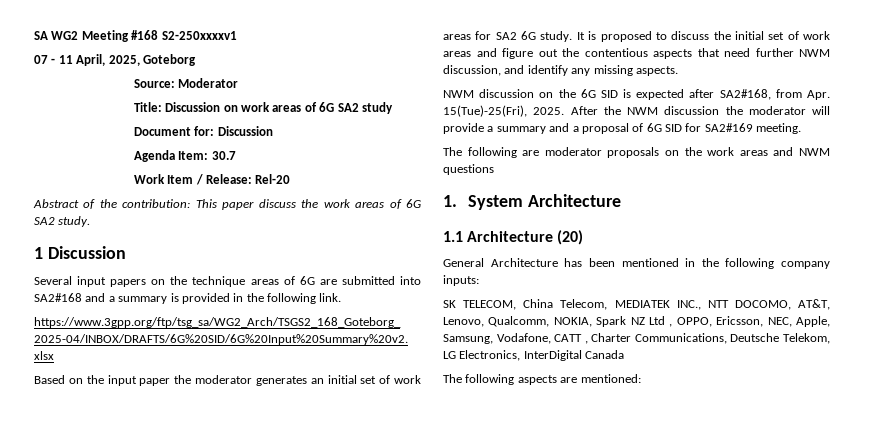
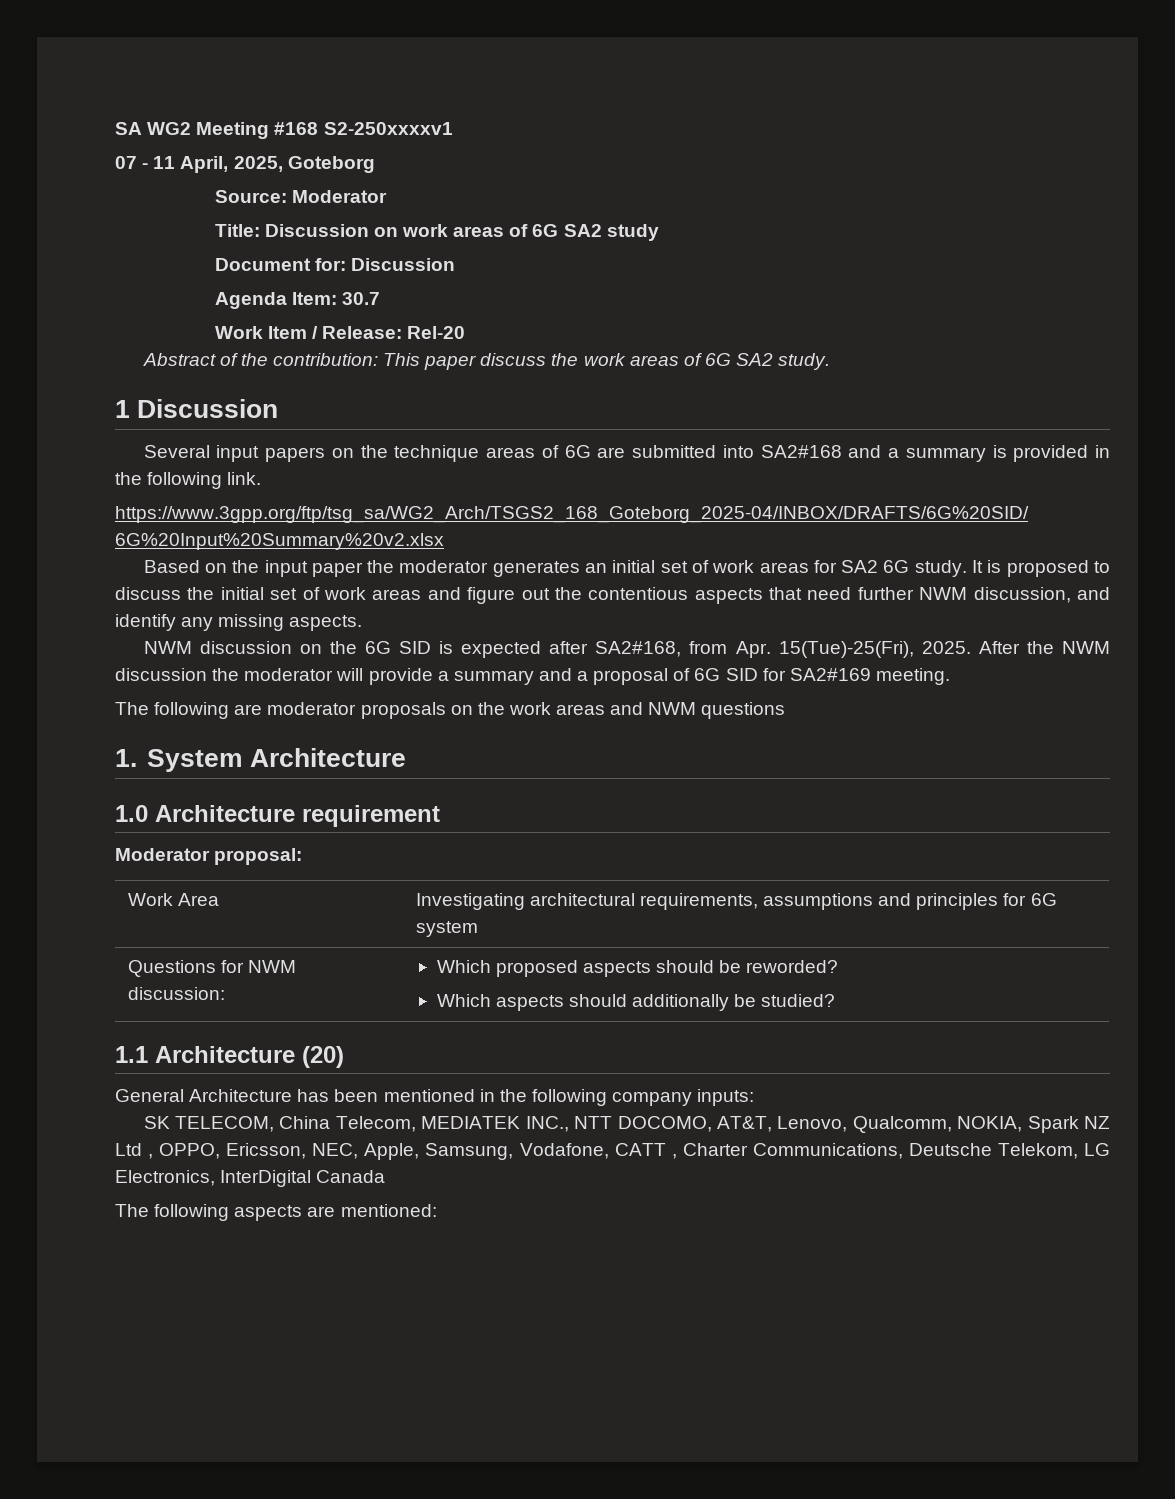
(621, 200) none -> [115,805,440,827] [115,848,303,865] [127,893,219,906] [415,893,1057,910] [415,921,478,937] [127,960,296,977] [127,987,225,1000] [436,960,839,977] [436,994,836,1011] // 1.0 Architecture requirement // Moderator proposal: // Work Area | Investigating architectural requirements, assumptions and principles for 6G system // Questions for NWM discussion: | Which proposed aspects should be reworded? // Which aspects should additionally be studied?

